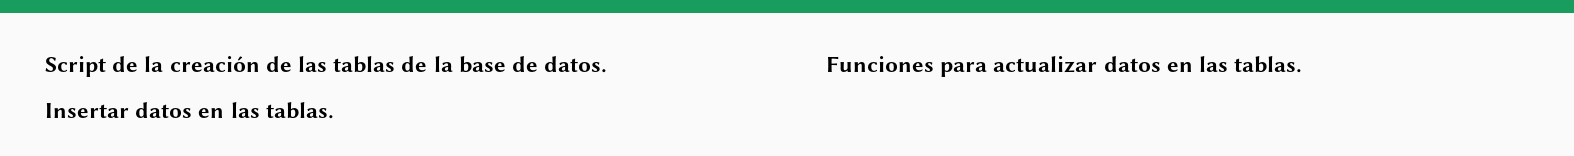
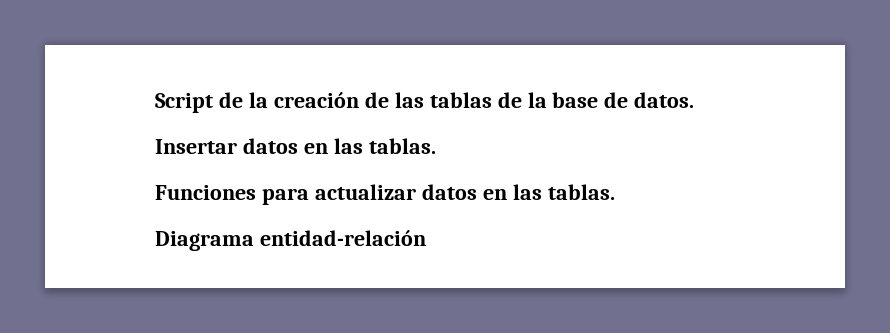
(1303, 64) none -> [155,230,426,251] // Diagrama entidad-relación

